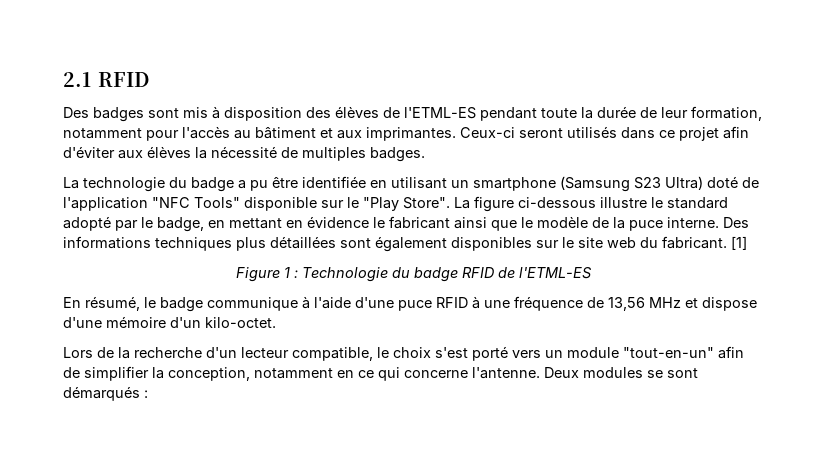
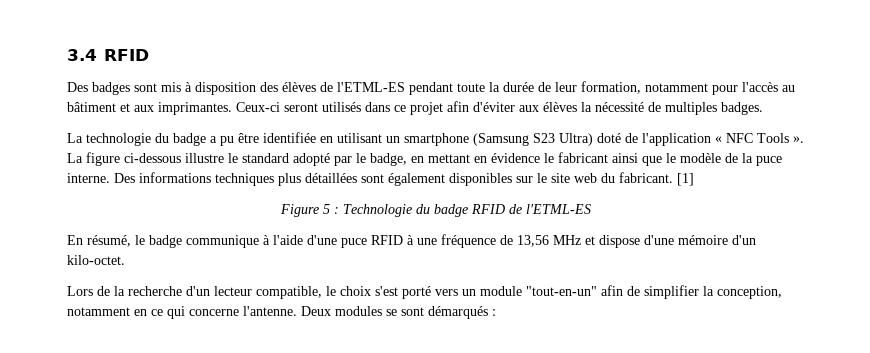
[63,72,91,87] 2.1 -> [67,49,97,61] 3.4
[152,197,450,211] "NFC Tools" disponible sur le "Play Store". -> [715,133,804,143] « NFC Tools ».
[284,267,290,278] 1 -> [322,204,330,214] 5

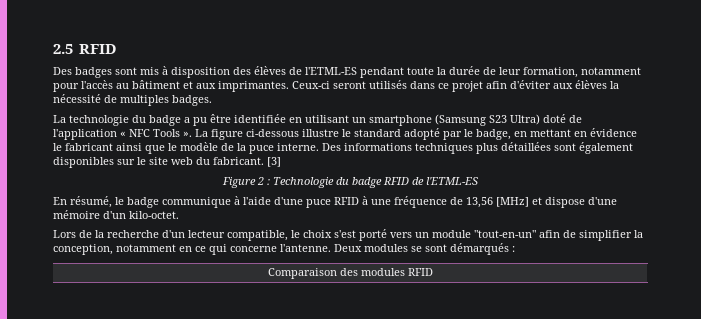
[67,49,97,61] 3.4 -> [53,44,73,54] 2.5
[677,173,694,186] [1] -> [267,157,281,167] [3]
[322,204,330,214] 5 -> [257,177,264,185] 2
[553,235,581,245] MHz -> [496,197,529,207] [MHz]
(496, 312) none -> [268,268,433,279] // Comparaison des modules RFID

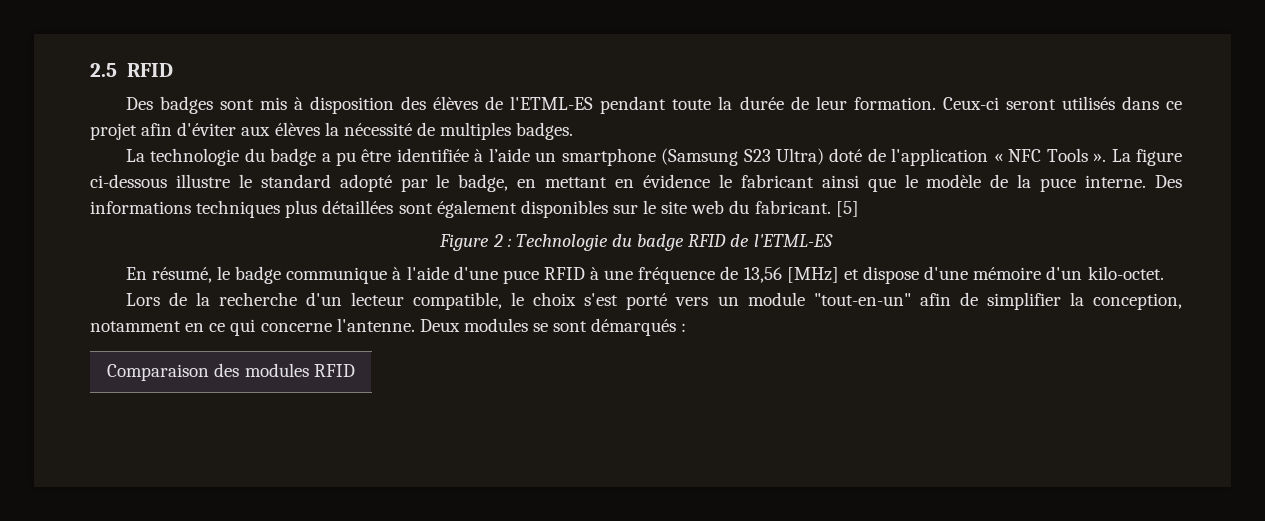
[523,67,641,78] [53,80,289,92] formation, notamment pour l'accès au bâtiment et aux imprimantes. -> [853,97,936,110] formation.
[289,115,349,123] en utilisant -> [474,148,530,162] à l’aide
[267,157,281,167] [3] -> [835,201,859,217] [5]

